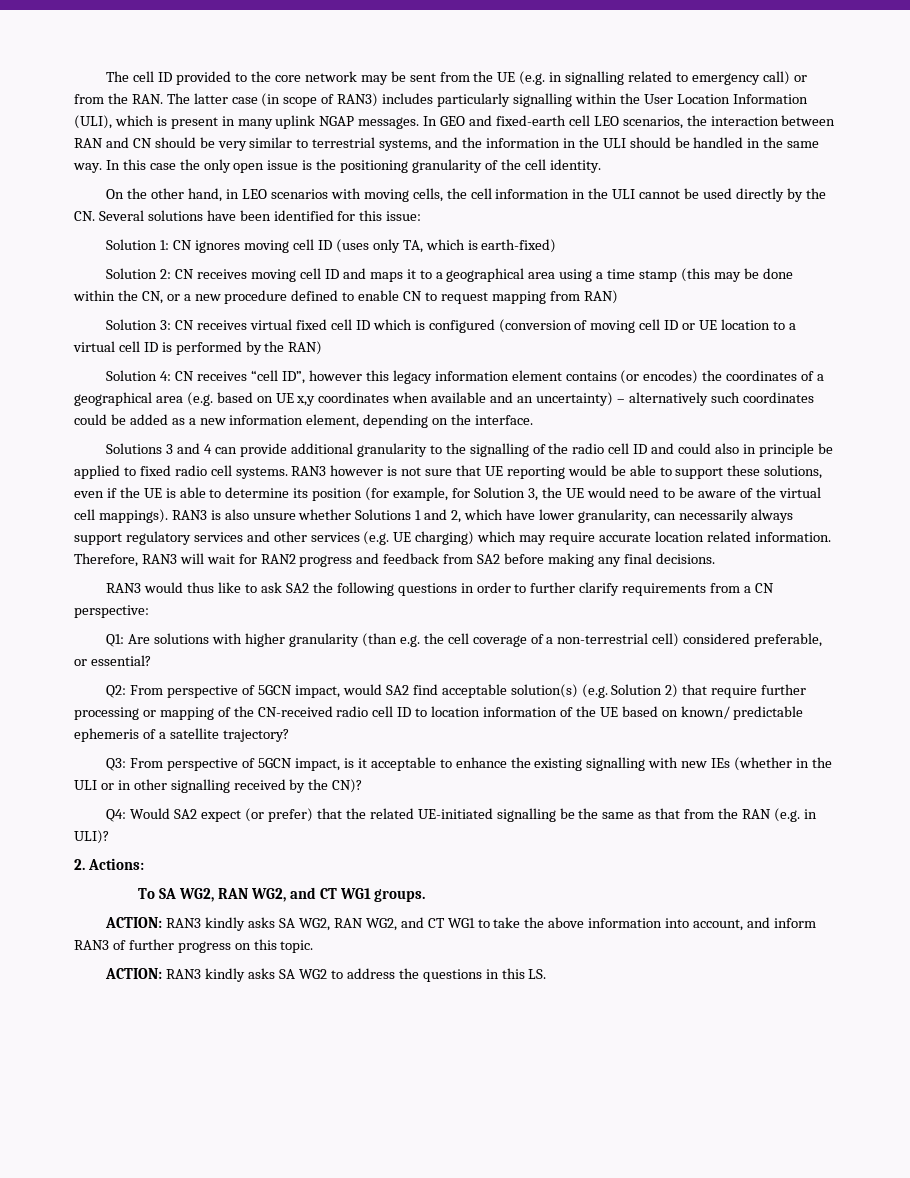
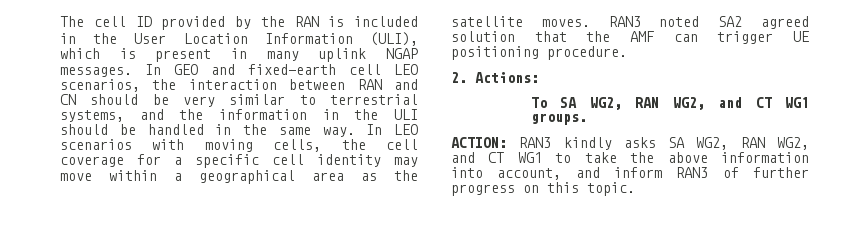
[235,71,807,85] [74,93,617,107] to the core network may be sent from the UE (e.g. in signalling related to emergency call) or from the RAN. The latter case (in scope of RAN3) includes particularly signalling within -> [235,16,418,29] [60,33,76,44] by the RAN is included in
[122,159,601,173] [106,188,240,202] this case the only open issue is the positioning granularity of the cell identity. // On the other hand, in -> (383, 129) none
[495,188,826,202] [74,210,422,221] [106,239,557,253] [106,268,793,282] [73,290,618,304] [106,319,796,333] [73,341,323,355] [106,370,825,384] [74,392,814,406] [74,414,534,428] [106,443,833,457] [74,465,823,479] [74,487,821,501] [74,509,793,523] [74,531,831,545] [74,553,715,567] [106,582,774,596] [74,605,149,618] [106,633,823,647] [74,655,151,666] [106,684,807,698] [74,706,804,720] [74,728,289,742] [106,757,832,771] [74,779,363,793] [106,808,817,822] [74,830,109,844] information in the ULI cannot be used directly by the CN. Several solutions have been identified for this issue: // Solution 1: CN ignores moving cell ID (uses only TA, which is earth-fixed) // Solution 2: CN receives moving cell ID and maps it to a geographical area using a time stamp (this may be done within the CN, or a new procedure defined to enable CN to request mapping from RAN) // Solution 3: CN receives virtual fixed cell ID which is configured (conversion of moving cell ID or UE location to a virtual cell ID is performed by the RAN) // Solution 4: CN receives “cell ID”, however this legacy information element contains (or encodes) the coordinates of a geographical area (e.g. based on UE x,y coordinates when available and an uncertainty) – alternatively such coordinates could be added as a new information element, depending on the interface. // Solutions 3 and 4 can provide additional granularity to the signalling of the radio cell ID and could also in principle be applied to fixed radio cell systems. RAN3 however is not sure that UE reporting would be able to support these solutions, even if the UE is able to determine its position (for example, for Solution 3, the UE would need to be aware of the virtual cell mappings). RAN3 is also unsure whether Solutions 1 and 2, which have lower granularity, can necessarily always support regulatory services and other services (e.g. UE charging) which may require accurate location related information. Therefore, RAN3 will wait for RAN2 progress and feedback from SA2 before making any final decisions. // RAN3 would thus like to ask SA2 the following questions in order to further clarify requirements from a CN perspective: // Q1: Are solutions with higher granularity (than e.g. the cell coverage of a non-terrestrial cell) considered preferable, or essential? // Q2: From perspective of 5GCN impact, would SA2 find acceptable solution(s) (e.g. Solution 2) that require further processing or mapping of the CN-received radio cell ID to location information of the UE based on known/ predictable ephemeris of a satellite trajectory? // Q3: From perspective of 5GCN impact, is it acceptable to enhance the existing signalling with new IEs (whether in the ULI or in other signalling received by the CN)? // Q4: Would SA2 expect (or prefer) that the related UE-initiated signalling be the same as that from the RAN (e.g. in ULI)? -> [60,154,418,168] [60,170,418,184] [451,16,809,29] [451,31,809,44] [451,46,627,60] coverage for a specific cell identity may move within a geographical area as the satellite moves. RAN3 noted SA2 agreed solution that the AMF can trigger UE positioning procedure.
[105,968,547,982] // ACTION: RAN3 kindly asks SA WG2 to address the questions in this LS. -> (635, 189) none

